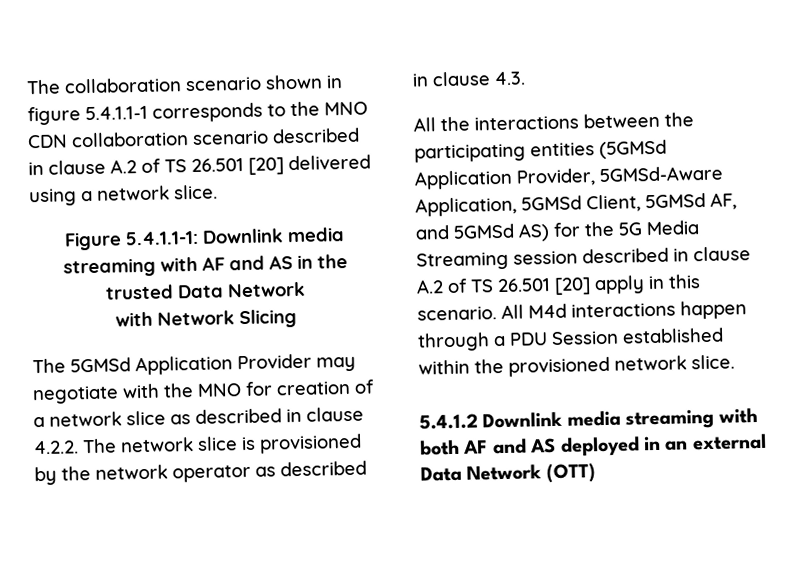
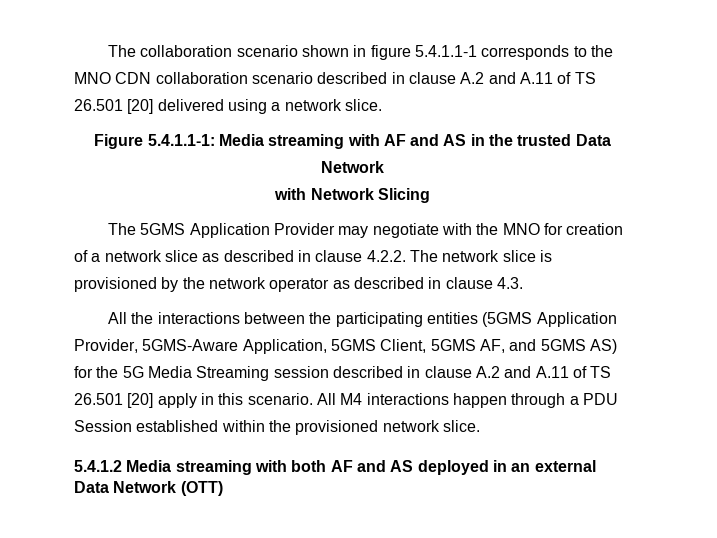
(137, 166) none -> [488,72,553,84] and A.11
[202,227,345,244] Downlink media -> [218,134,264,146] Media
[70,357,131,373] 5GMSd -> [140,223,186,235] 5GMS
[599,139,667,160] (5GMSd -> [482,312,533,327] (5GMS
[599,165,723,183] [415,192,706,217] 5GMSd-Aware Application, 5GMSd Client, 5GMSd -> [142,339,476,354] 5GMS-Aware Application, 5GMS Client, 5GMS
[453,223,515,239] 5GMSd -> [540,339,586,351] 5GMS
(444, 286) none -> [504,366,569,378] and A.11
[528,303,567,319] M4d -> [340,393,363,405] M4
[482,410,621,429] Downlink media -> [126,460,172,472] Media

